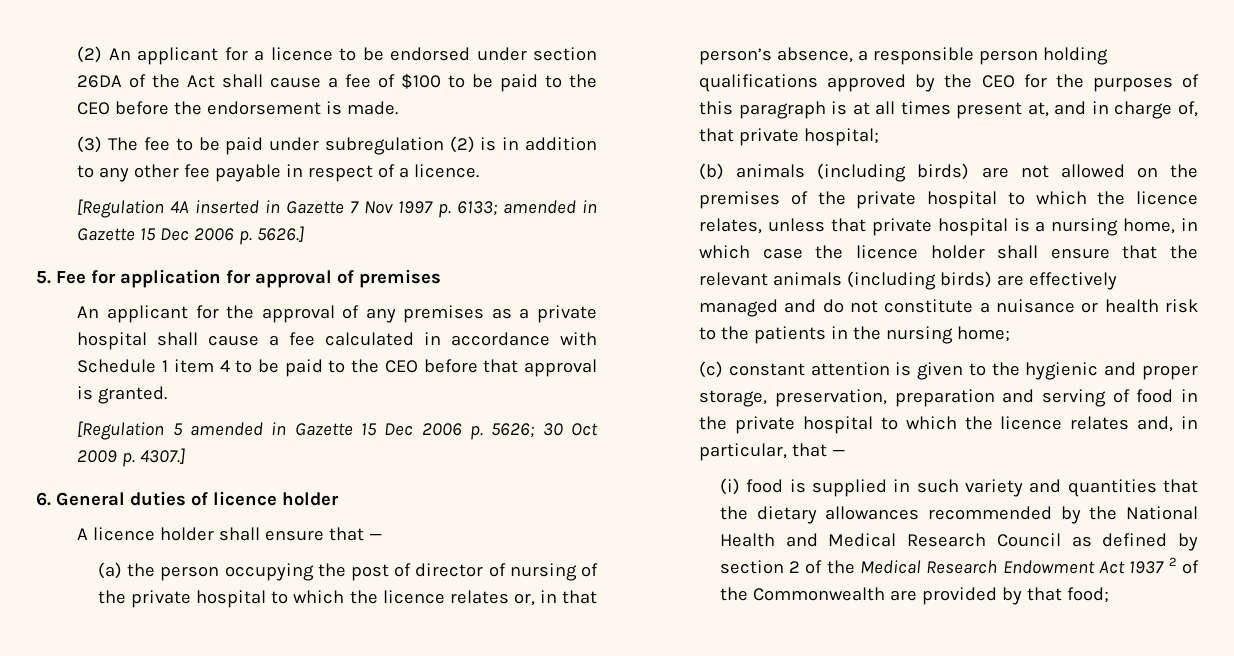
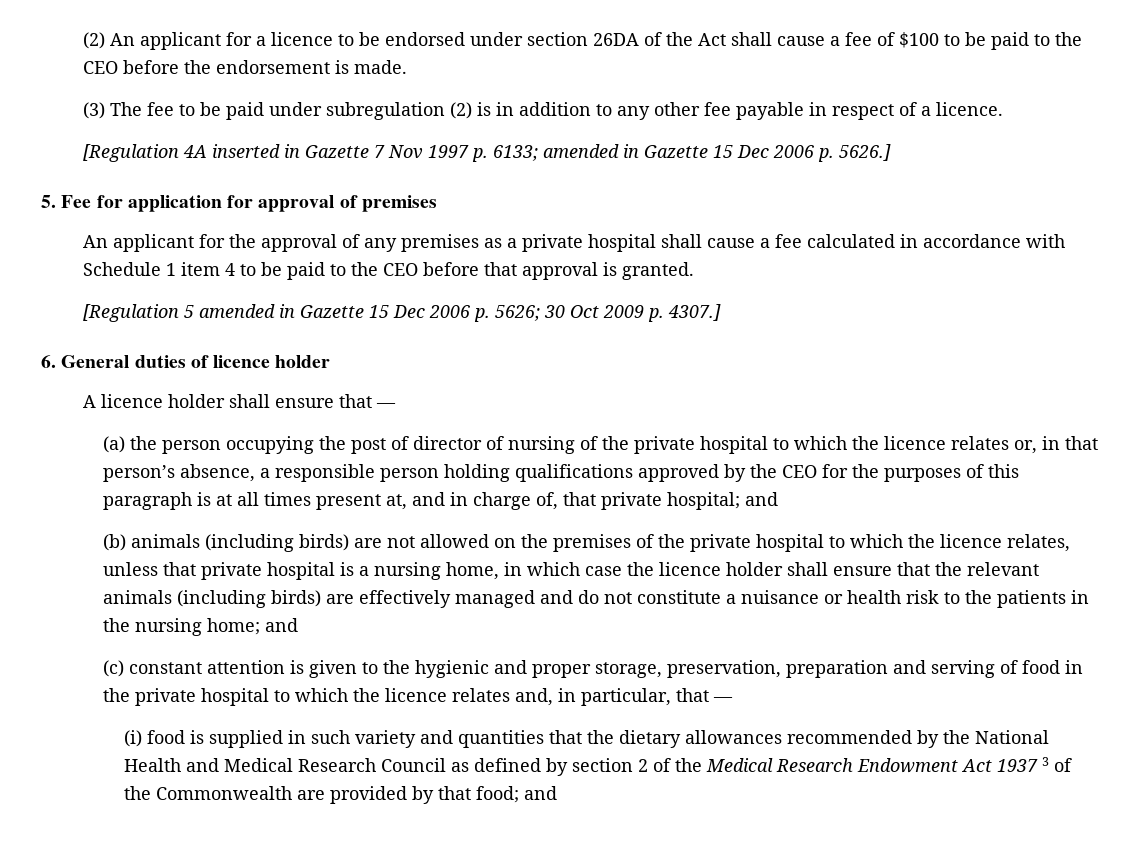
(880, 137) none -> [745,492,779,506] and
(1011, 334) none -> [265,618,299,632] and
[1168,557,1177,566] 2 -> [1041,757,1049,766] 3
(1109, 595) none -> [523,786,557,800] and

